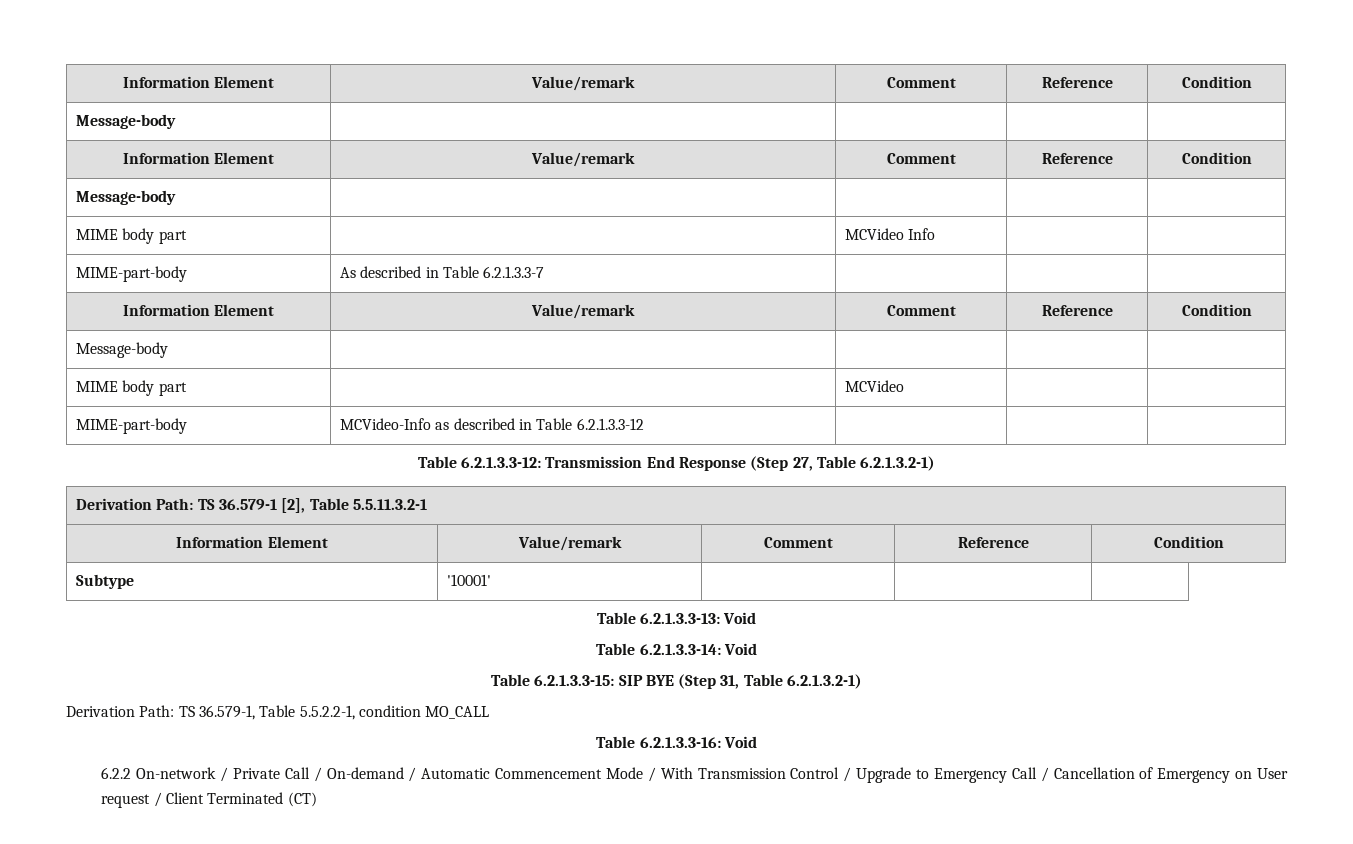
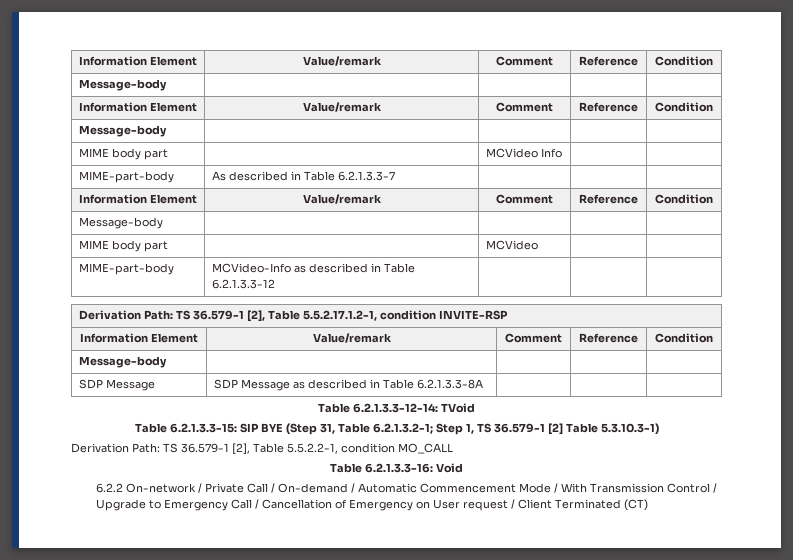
[417,456,936,471] [76,498,427,513] [176,536,328,548] [517,536,622,551] [763,537,833,548] [957,537,1029,548] [1153,536,1224,548] [76,574,135,589] [447,574,492,586] [596,612,757,624] [596,643,757,655] // Table 6.2.1.3.3-12: Transmission End Response (Step 27, Table 6.2.1.3.2-1) // Derivation Path: TS 36.579-1 [2], Table 5.5.11.3.2-1 // Information Element | Value/remark | Comment | Reference | Condition // Subtype | '10001' | | | // Table 6.2.1.3.3-13: Void // Table 6.2.1.3.3-14: Void -> [78,310,508,322] [80,333,198,343] [312,333,392,343] [505,333,562,343] [579,333,638,343] [655,333,713,343] [78,356,167,368] [78,379,155,391] [213,379,483,391] [318,403,475,413] // Derivation Path: TS 36.579-1 [2], Table 5.5.2.17.1.2-1, condition INVITE-RSP // Information Element | Value/remark | Comment | Reference | Condition // Message-body | | | | // SDP Message | SDP Message as described in Table 6.2.1.3.3-8A | | | // Table 6.2.1.3.3-12-14: TVoid
[787,674,863,689] [66,705,255,720] 6.2.1.3.2-1) // Derivation Path: TS 36.579-1, -> [372,423,659,435] [71,443,250,455] 6.2.1.3.2-1; Step 1, TS 36.579-1 [2] Table 5.3.10.3-1) // Derivation Path: TS 36.579-1 [2],

